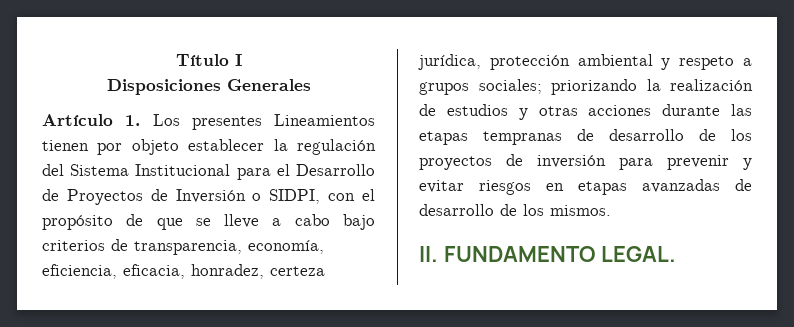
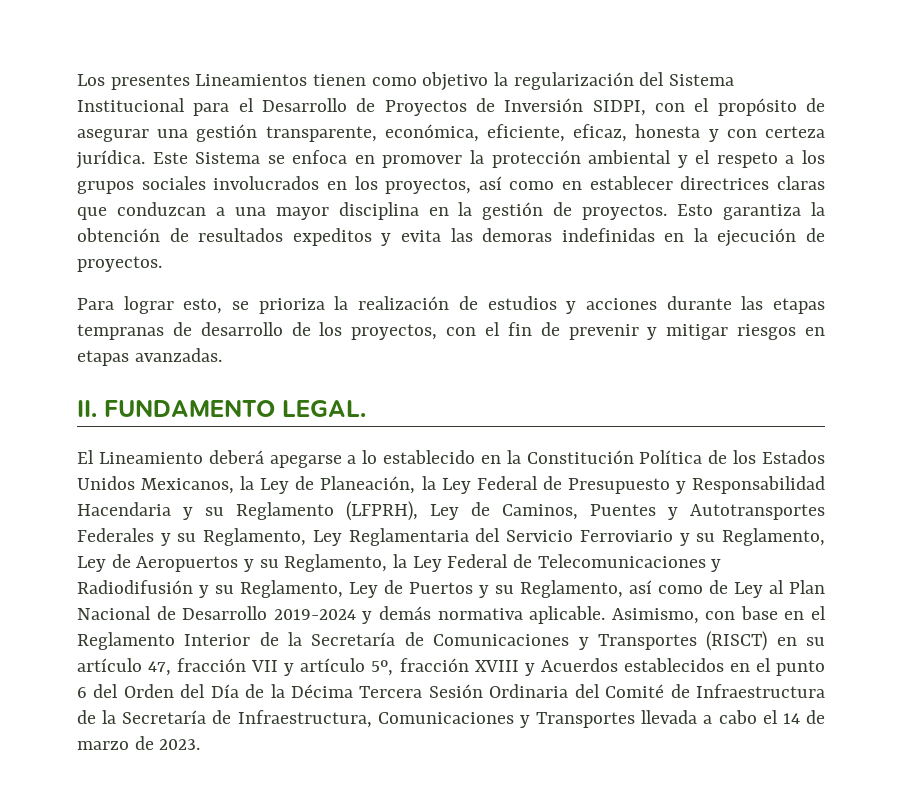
[175,54,242,66] [106,79,311,95] [42,114,375,130] [42,139,376,155] Título I // Disposiciones Generales // Artículo 1. Los presentes Lineamientos tienen por objeto establecer la regulación -> [77,72,634,91] Los presentes Lineamientos tienen como objetivo la regularización
[252,193,262,201] o -> (584, 105) none
[156,214,375,230] [42,239,324,255] [42,264,325,279] [418,54,481,70] que se lleve a cabo bajo criterios de transparencia, economía, eficiencia, eficacia, honradez, certeza jurídica, -> [77,124,826,142] [76,150,484,169] asegurar una gestión transparente, económica, eficiente, eficaz, honesta y con certeza jurídica. Este Sistema se enfoca en promover la
(671, 64) none -> [695,150,711,164] el
[419,79,637,95] grupos sociales; priorizando -> [801,150,825,164] [77,176,825,194] [77,202,825,220] [77,228,825,247] [77,256,162,272] [77,296,325,314] los grupos sociales involucrados en los proyectos, así como en establecer directrices claras que conduzcan a una mayor disciplina en la gestión de proyectos. Esto garantiza la obtención de resultados expeditos y evita las demoras indefinidas en la ejecución de proyectos. // Para lograr esto, se prioriza
[538,106,578,116] otras -> (577, 307) none
[419,154,653,170] proyectos de inversión para -> [351,322,560,340] proyectos, con el fin de
[419,180,464,193] evitar -> [666,324,729,340] mitigar
[642,179,752,193] [419,204,611,216] [419,246,676,262] avanzadas de desarrollo de los mismos. // II. FUNDAMENTO LEGAL. -> [134,348,222,362] [77,399,366,417] [77,450,825,468] [77,476,825,494] [77,501,825,521] [77,528,826,546] [77,554,722,572] [77,580,825,598] [77,606,827,624] [77,631,826,651] [77,658,825,676] [77,684,826,698] [77,710,826,728] [77,736,201,750] avanzadas. // II. FUNDAMENTO LEGAL. // El Lineamiento deberá apegarse a lo establecido en la Constitución Política de los Estados Unidos Mexicanos, la Ley de Planeación, la Ley Federal de Presupuesto y Responsabilidad Hacendaria y su Reglamento (LFPRH), Ley de Caminos, Puentes y Autotransportes Federales y su Reglamento, Ley Reglamentaria del Servicio Ferroviario y su Reglamento, Ley de Aeropuertos y su Reglamento, la Ley Federal de Telecomunicaciones y Radiodifusión y su Reglamento, Ley de Puertos y su Reglamento, así como de Ley al Plan Nacional de Desarrollo 2019-2024 y demás normativa aplicable. Asimismo, con base en el Reglamento Interior de la Secretaría de Comunicaciones y Transportes (RISCT) en su artículo 47, fracción VII y artículo 5º, fracción XVIII y Acuerdos establecidos en el punto 6 del Orden del Día de la Décima Tercera Sesión Ordinaria del Comité de Infraestructura de la Secretaría de Infraestructura, Comunicaciones y Transportes llevada a cabo el 14 de marzo de 2023.

